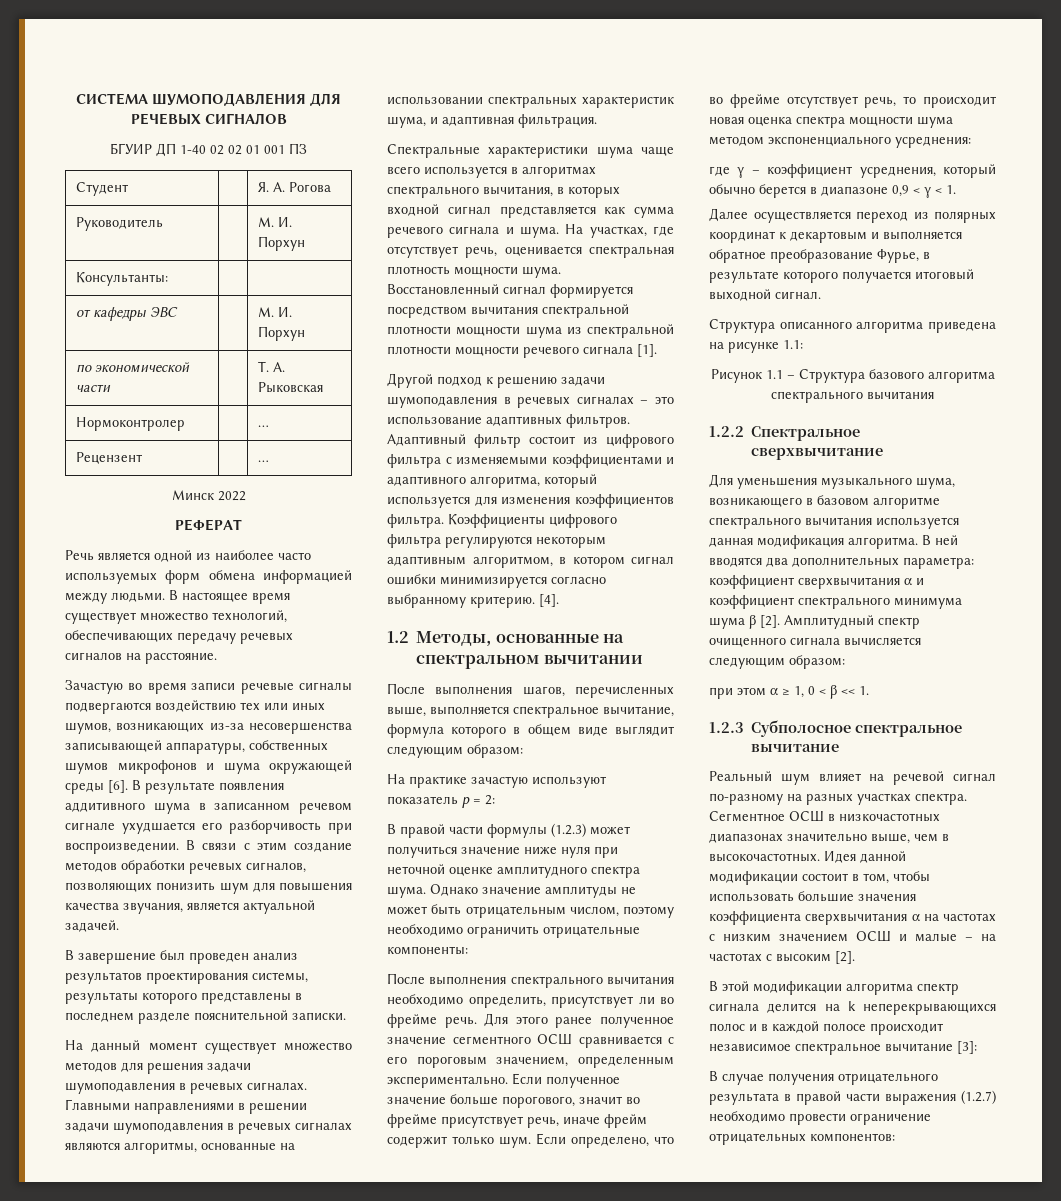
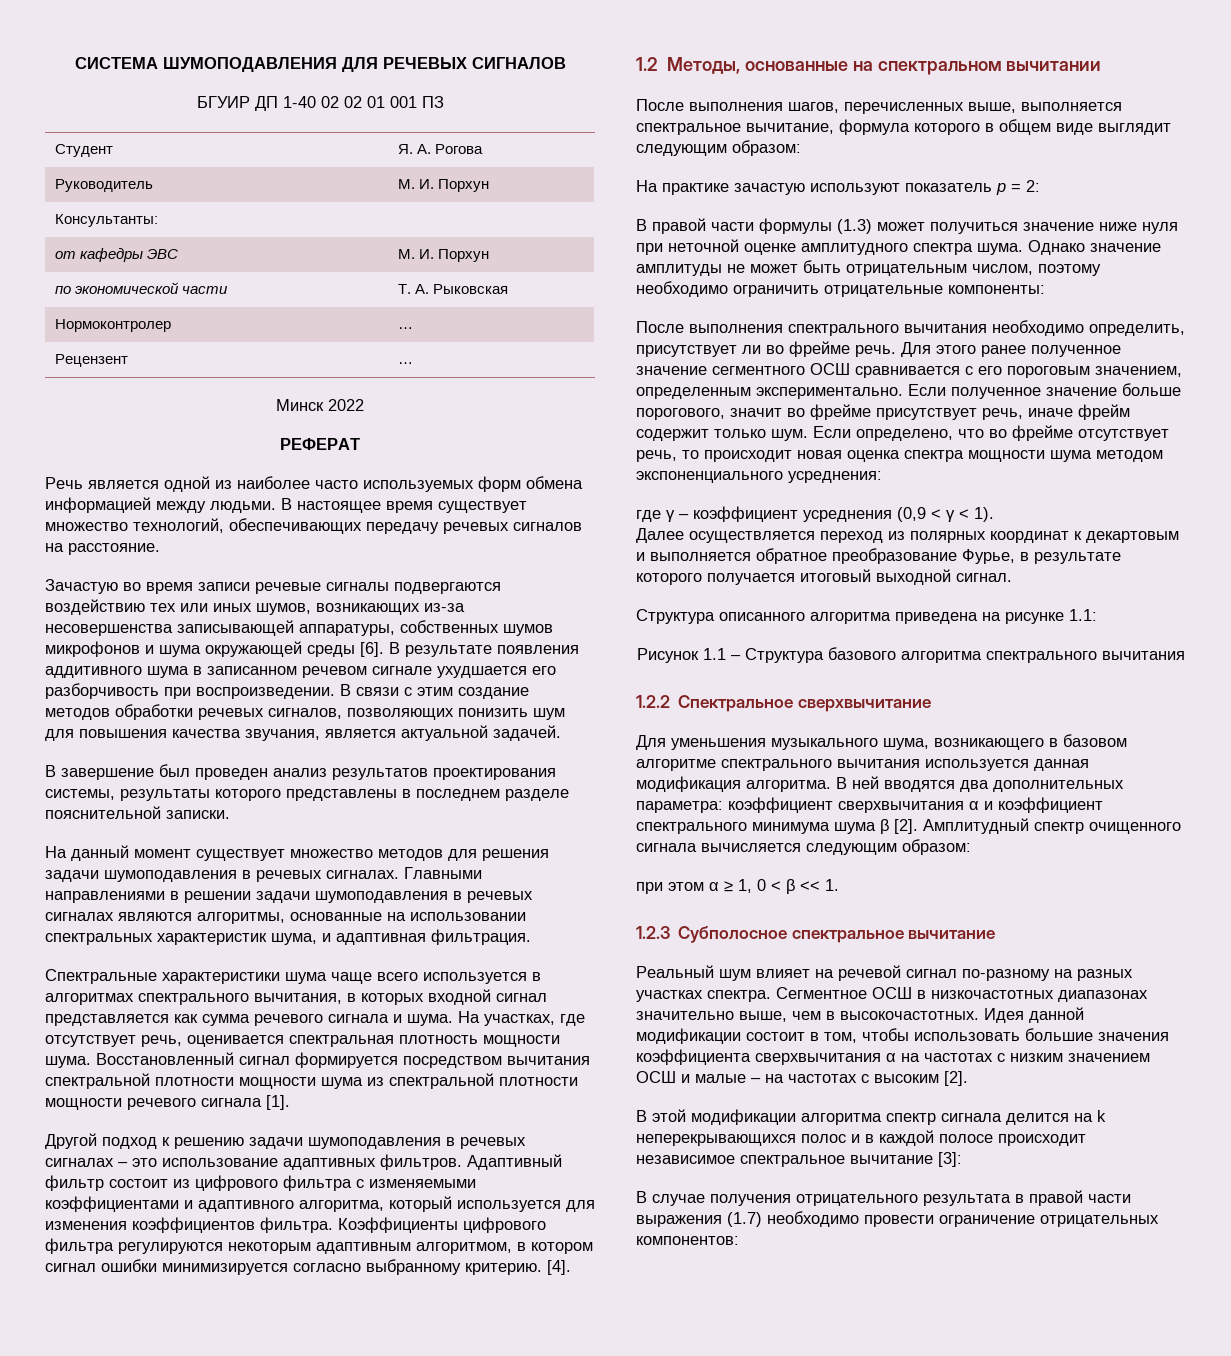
[551,823,586,837] (1.2.3) -> [837,219,872,234] (1.3)
[859,164,996,178] [709,184,909,198] усреднения, который обычно берется в диапазоне 0,9 -> [803,507,926,522] усреднения (0,9
[946,185,956,194] 1. -> [974,507,994,522] 1).
[961,1090,996,1104] (1.2.7) -> [727,1212,762,1227] (1.7)

